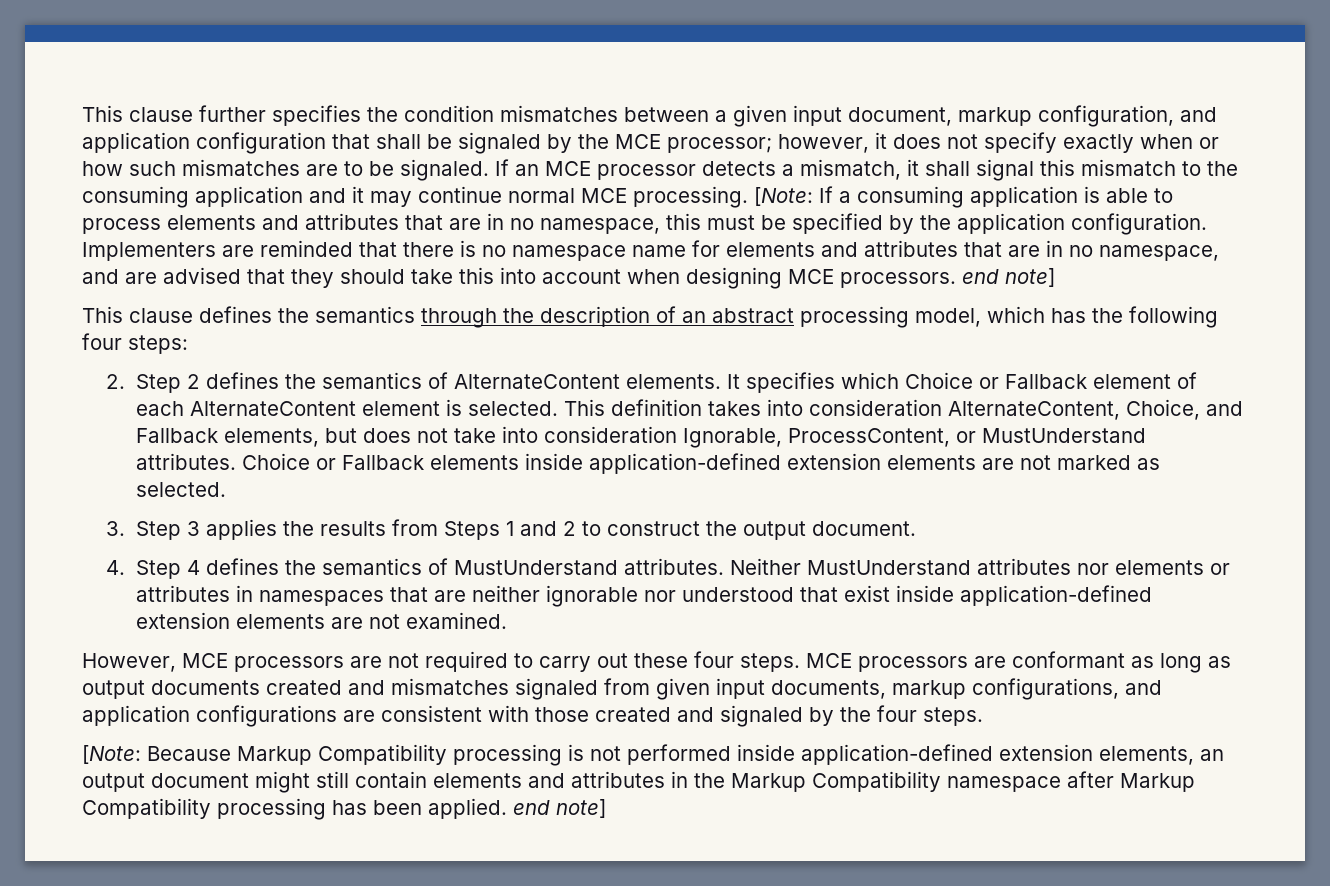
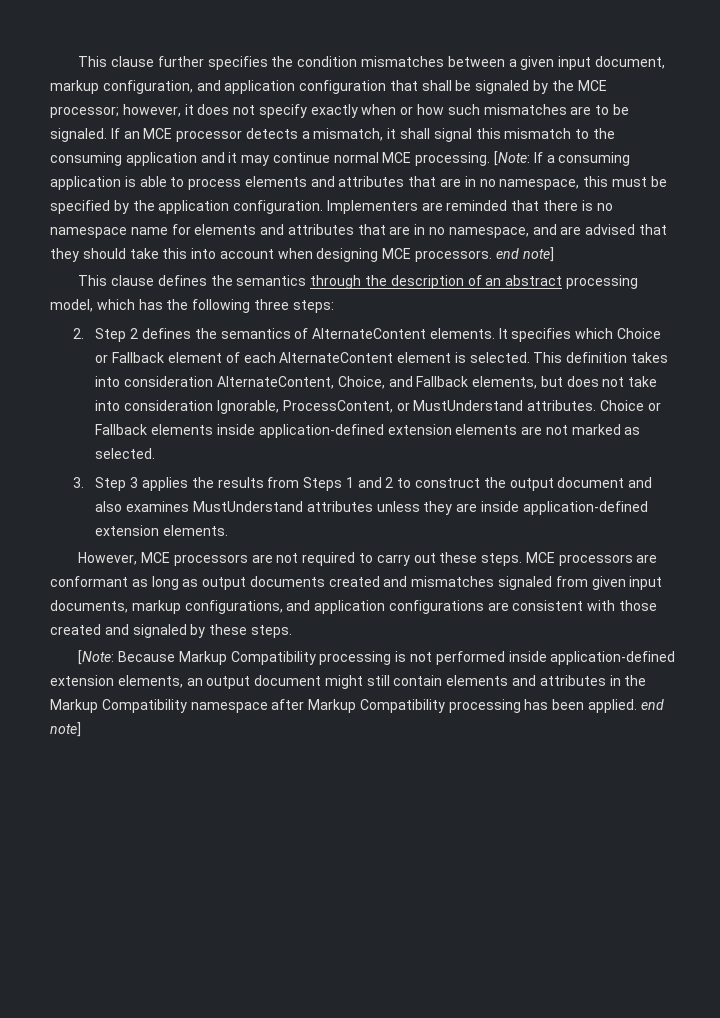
[82,333,122,350] four -> [253,299,289,310] three
[811,521,916,536] [106,558,1230,579] [135,585,1152,607] [135,612,507,629] document. // 4. Step 4 defines the semantics of MustUnderstand attributes. Neither MustUnderstand attributes nor elements or attributes in namespaces that are neither ignorable nor understood that exist inside application-defined extension elements are not examined. -> [557,477,653,488] [95,501,648,515] [95,525,229,536] document and also examines MustUnderstand attributes unless they are inside application-defined extension elements.
[694,651,734,668] four -> (478, 557) none
[840,705,917,722] the four -> [209,624,248,635] these

